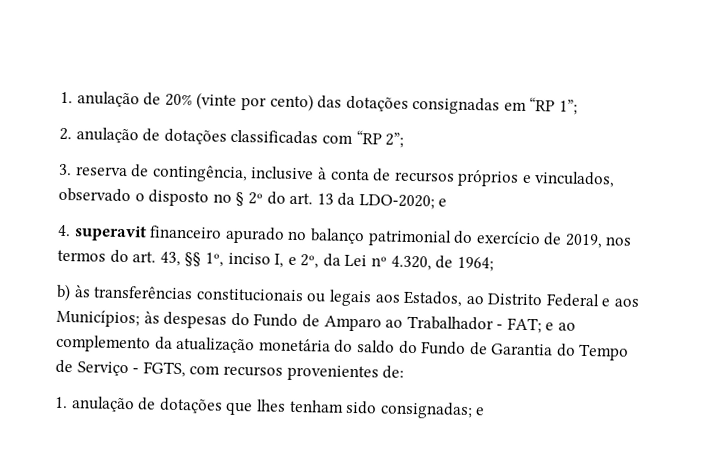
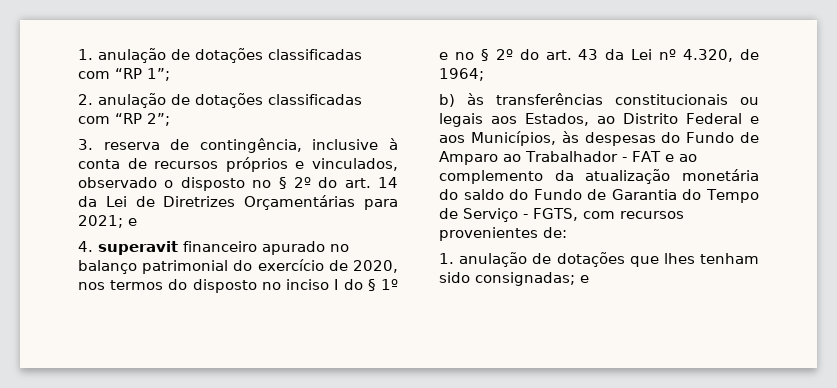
[60,91,527,115] 1. anulação de 20% (vinte por cento) das dotações consignadas em -> [78,48,362,63] [78,71,110,79] 1. anulação de dotações classificadas com
[316,192,435,210] 13 da LDO-2020; -> [378,177,398,188] [78,195,398,210] [78,215,123,228] 14 da Lei de Diretrizes Orçamentárias para 2021;
[564,233,603,249] 2019, -> [352,260,398,273] 2020,
[132,251,320,269] art. 43, §§ 1º, inciso I, e 2º, -> [192,279,399,293] [439,49,599,61] disposto no inciso I do § 1º e no § 2º do art. 43
[56,309,140,328] Municípios; -> [470,131,556,146] Municípios,
[506,317,542,334] FAT; -> [631,151,661,162] FAT

